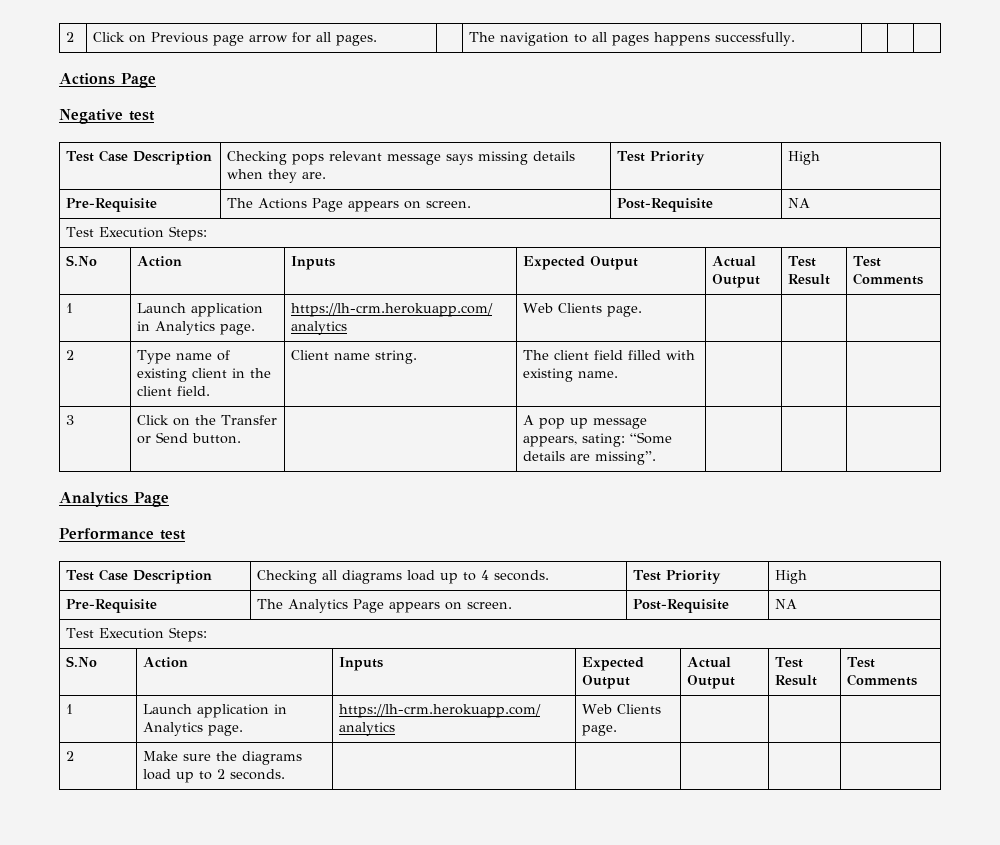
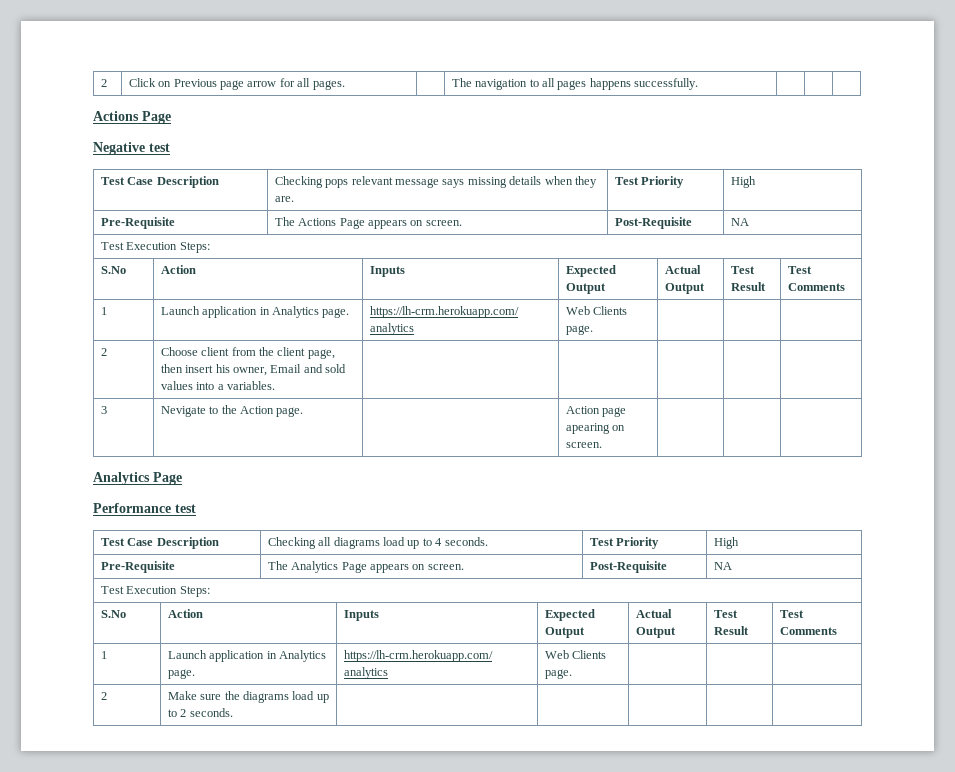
[137,350,231,364] [137,368,272,382] [137,386,211,396] [291,350,418,364] [523,350,696,360] [523,368,619,382] [66,415,75,425] [137,415,278,426] [137,432,242,444] [523,415,648,429] [523,432,673,447] [523,451,657,465] Type name of existing client in the client field. | Client name string. | The client field filled with existing name. | | | // 3 | Click on the Transfer or Send button. | | A pop up message appears, sating: “Some details are missing”. -> [160,347,335,359] [160,364,347,376] [160,381,275,390] [100,406,107,414] [160,405,304,417] [565,406,627,417] [565,423,626,434] [565,442,602,448] Choose client from the client page, then insert his owner, Email and sold values into a variables. | | | | | // 3 | Nevigate to the Action page. | | Action page apearing on screen.

